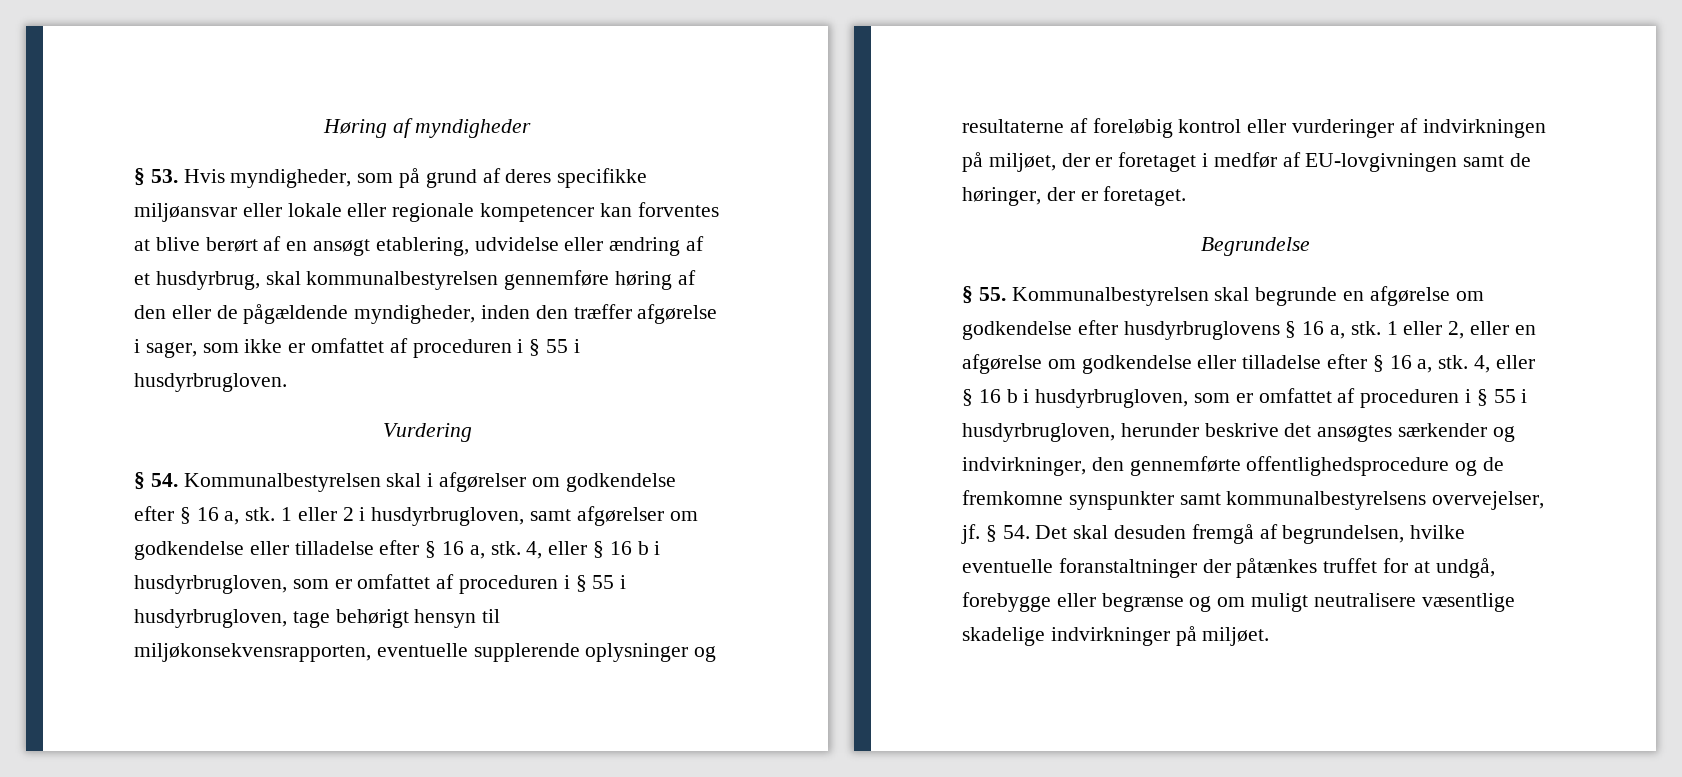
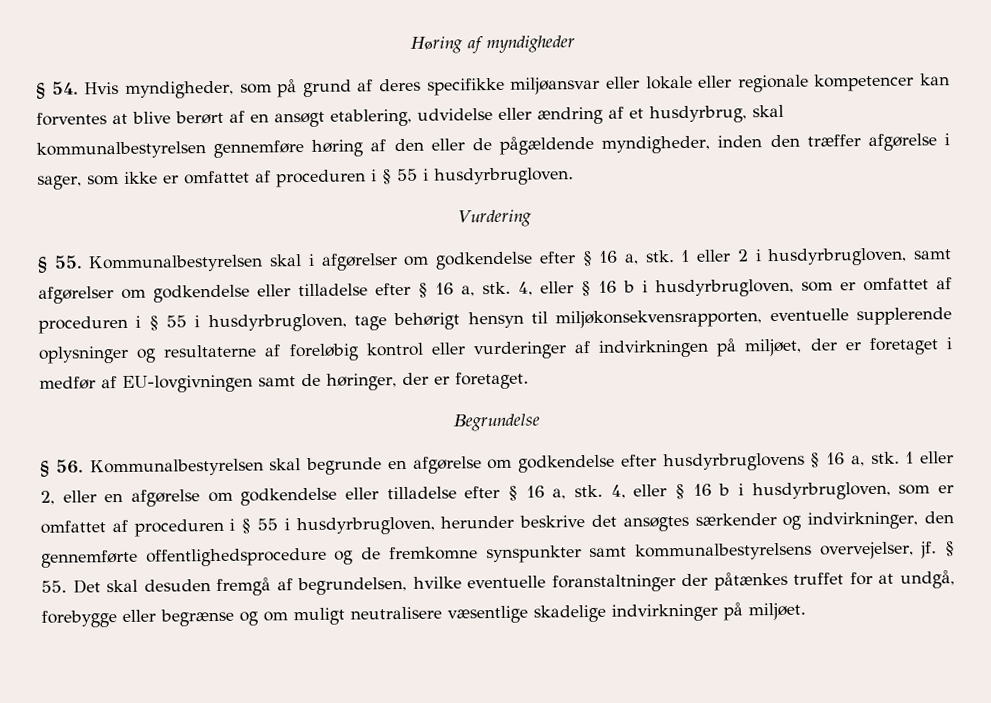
[150,169,178,183] 53. -> [51,81,79,95] 54.
[150,473,178,487] 54. -> [53,255,83,269] 55.
[978,287,1006,301] 55. -> [55,459,84,474] 56.
[1002,525,1030,539] 54. -> [41,580,67,593] 55.

